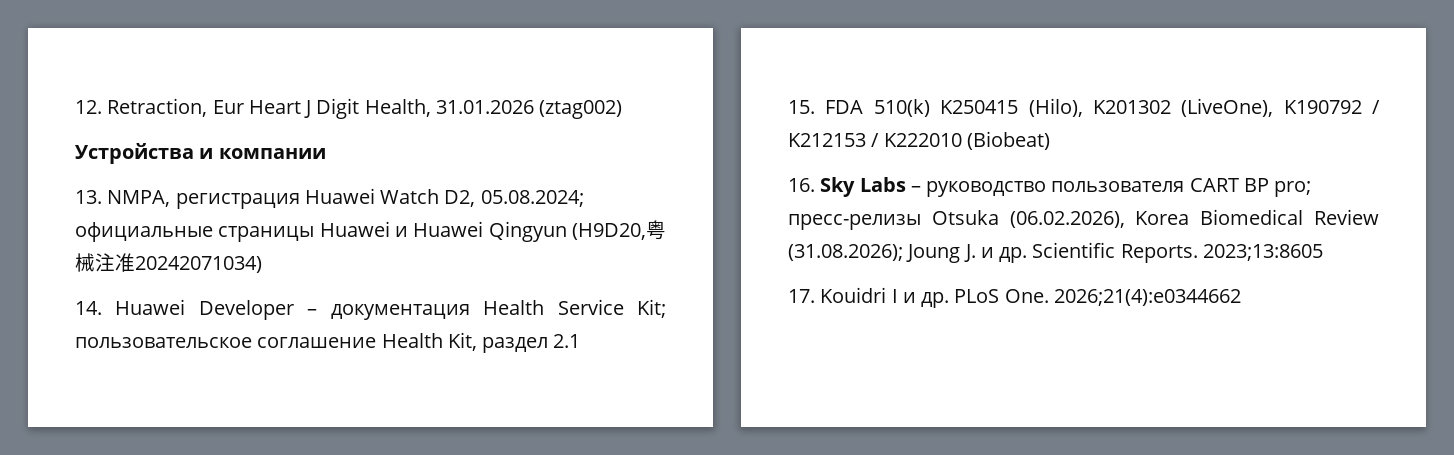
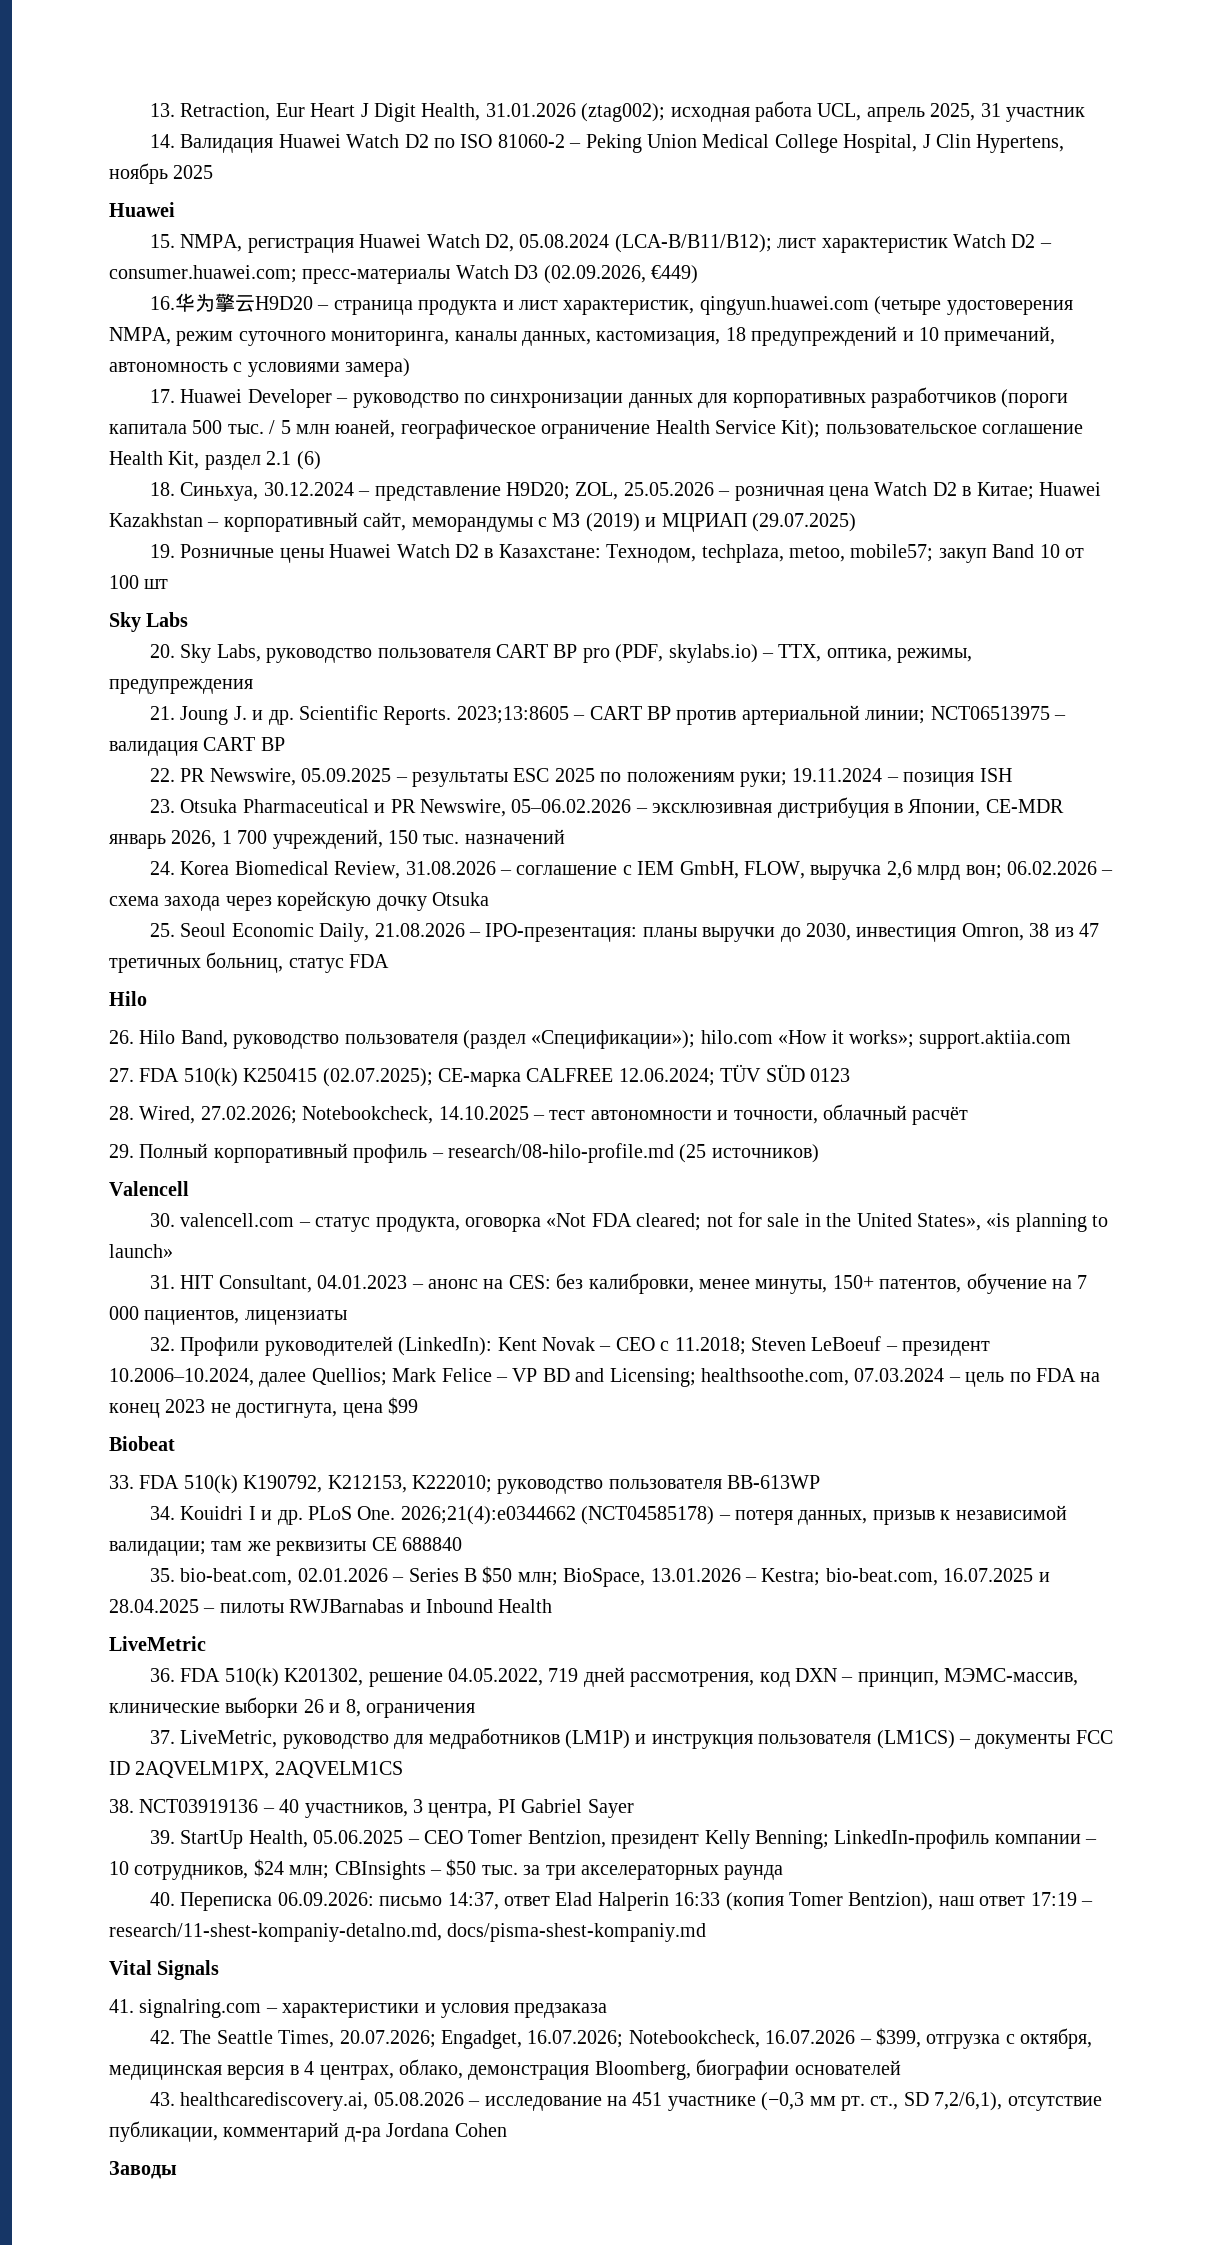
[75,100,102,114] 12. -> [150,103,176,117] 13.
[539,100,623,119] [75,143,326,164] [75,190,102,204] (ztag002) // Устройства и компании // 13. -> [581,101,1086,122] [150,134,1065,153] [109,163,214,184] [109,202,175,217] [150,234,176,248] (ztag002); исходная работа UCL, апрель 2025, 31 участник // 14. Валидация Huawei Watch D2 по ISO 81060-2 – Peking Union Medical College Hospital, J Clin Hypertens, ноябрь 2025 // Huawei // 15.
[480,190,584,207] [75,220,666,242] [75,253,262,273] [75,299,470,320] 05.08.2024; официальные страницы Huawei и Huawei Qingyun (H9D20,粤械注准20242071034) // 14. Huawei Developer – документация -> [519,234,1052,253] [109,265,698,284] [150,293,1073,315] [109,326,1056,346] [109,358,411,377] [150,387,1069,408] [109,419,651,439] 05.08.2024 (LCA-B/B11/B12); лист характеристик Watch D2 – consumer.huawei.com; пресс-материалы Watch D3 (02.09.2026, €449) // 16.华为擎云H9D20 – страница продукта и лист характеристик, qingyun.huawei.com (четыре удостоверения NMPA, режим суточного мониторинга, каналы данных, кастомизация, 18 предупреждений и 10 примечаний, автономность с условиями замера) // 17. Huawei Developer – руководство по синхронизации данных для корпоративных разработчиков (пороги капитала 500 тыс. / 5 млн юаней, географическое ограничение
[637,299,666,318] Kit; -> [781,420,821,439] Kit);
[788,98,1380,117] [788,131,1050,150] [788,178,815,192] // 15. FDA 510(k) K250415 (Hilo), K201302 (LiveOne), K190792 / K212153 / K222010 (Biobeat) // 16. -> [296,451,321,470] [150,482,1102,501] [109,512,856,532] [150,544,1085,563] [109,575,169,589] (6) // 18. Синьхуа, 30.12.2024 – представление H9D20; ZOL, 25.05.2026 – розничная цена Watch D2 в Китае; Huawei Kazakhstan – корпоративный сайт, меморандумы с МЗ (2019) и МЦРИАП (29.07.2025) // 19. Розничные цены Huawei Watch D2 в Казахстане: Технодом, techplaza, metoo, mobile57; закуп Band 10 от 100 шт //
[910,186,921,192] – -> [150,644,261,663] // 20. Sky Labs,
[1274,181,1312,197] [788,209,1379,230] [788,244,903,261] pro; пресс-релизы Otsuka (06.02.2026), Korea Biomedical Review (31.08.2026); -> [582,644,973,663] [109,679,253,694] [150,706,176,720] pro (PDF, skylabs.io) – ТТХ, оптика, режимы, предупреждения // 21.
[788,289,815,303] // 17. -> [573,705,1067,725] [109,737,285,756] [150,768,1012,787] [150,797,1064,818] [109,829,565,849] [150,861,1114,880] [109,891,489,911] [150,923,1100,942] [109,952,390,973] [109,991,147,1006] [109,1030,1072,1049] [109,1064,850,1087] [109,1104,969,1125] [109,1143,819,1163] [109,1181,189,1196] [150,1212,1109,1232] [109,1244,173,1258] [150,1273,1088,1294] [109,1306,347,1325] [150,1336,991,1356] [109,1368,1101,1387] [109,1397,418,1418] [109,1436,175,1451] [109,1475,821,1494] [150,1506,176,1520] – CART BP против артериальной линии; NCT06513975 – валидация CART BP // 22. PR Newswire, 05.09.2025 – результаты ESC 2025 по положениям руки; 19.11.2024 – позиция ISH // 23. Otsuka Pharmaceutical и PR Newswire, 05–06.02.2026 – эксклюзивная дистрибуция в Японии, CE-MDR январь 2026, 1 700 учреждений, 150 тыс. назначений // 24. Korea Biomedical Review, 31.08.2026 – соглашение с IEM GmbH, FLOW, выручка 2,6 млрд вон; 06.02.2026 – схема захода через корейскую дочку Otsuka // 25. Seoul Economic Daily, 21.08.2026 – IPO-презентация: планы выручки до 2030, инвестиция Omron, 38 из 47 третичных больниц, статус FDA // Hilo // 26. Hilo Band, руководство пользователя (раздел «Спецификации»); hilo.com «How it works»; support.aktiia.com // 27. FDA 510(k) K250415 (02.07.2025); CE-марка CALFREE 12.06.2024; TÜV SÜD 0123 // 28. Wired, 27.02.2026; Notebookcheck, 14.10.2025 – тест автономности и точности, облачный расчёт // 29. Полный корпоративный профиль – research/08-hilo-profile.md (25 источников) // Valencell // 30. valencell.com – статус продукта, оговорка «Not FDA cleared; not for sale in the United States», «is planning to launch» // 31. HIT Consultant, 04.01.2023 – анонс на CES: без калибровки, менее минуты, 150+ патентов, обучение на 7 000 пациентов, лицензиаты // 32. Профили руководителей (LinkedIn): Kent Novak – CEO с 11.2018; Steven LeBoeuf – президент 10.2006–10.2024, далее Quellios; Mark Felice – VP BD and Licensing; healthsoothe.com, 07.03.2024 – цель по FDA на конец 2023 не достигнута, цена $99 // Biobeat // 33. FDA 510(k) K190792, K212153, K222010; руководство пользователя BB-613WP // 34.
(1241, 297) none -> [581,1505,1067,1525] [109,1537,462,1556] [150,1566,1050,1587] [109,1599,553,1613] [109,1636,206,1651] [150,1667,1079,1687] [109,1697,475,1718] [150,1728,1113,1749] [109,1761,403,1779] [109,1799,634,1818] [150,1830,1098,1849] [109,1859,784,1880] [150,1892,1094,1911] [109,1923,707,1942] [109,1960,220,1980] [109,1999,608,2018] [150,2028,1093,2049] [109,2059,901,2080] [150,2092,1102,2111] [109,2121,507,2142] [109,2161,177,2179] (NCT04585178) – потеря данных, призыв к независимой валидации; там же реквизиты CE 688840 // 35. bio-beat.com, 02.01.2026 – Series B $50 млн; BioSpace, 13.01.2026 – Kestra; bio-beat.com, 16.07.2025 и 28.04.2025 – пилоты RWJBarnabas и Inbound Health // LiveMetric // 36. FDA 510(k) K201302, решение 04.05.2022, 719 дней рассмотрения, код DXN – принцип, МЭМС-массив, клинические выборки 26 и 8, ограничения // 37. LiveMetric, руководство для медработников (LM1P) и инструкция пользователя (LM1CS) – документы FCC ID 2AQVELM1PX, 2AQVELM1CS // 38. NCT03919136 – 40 участников, 3 центра, PI Gabriel Sayer // 39. StartUp Health, 05.06.2025 – CEO Tomer Bentzion, президент Kelly Benning; LinkedIn-профиль компании – 10 сотрудников, $24 млн; CBInsights – $50 тыс. за три акселераторных раунда // 40. Переписка 06.09.2026: письмо 14:37, ответ Elad Halperin 16:33 (копия Tomer Bentzion), наш ответ 17:19 – research/11-shest-kompaniy-detalno.md, docs/pisma-shest-kompaniy.md // Vital Signals // 41. signalring.com – характеристики и условия предзаказа // 42. The Seattle Times, 20.07.2026; Engadget, 16.07.2026; Notebookcheck, 16.07.2026 – $399, отгрузка с октября, медицинская версия в 4 центрах, облако, демонстрация Bloomberg, биографии основателей // 43. healthcarediscovery.ai, 05.08.2026 – исследование на 451 участнике (−0,3 мм рт. ст., SD 7,2/6,1), отсутствие публикации, комментарий д-ра Jordana Cohen // Заводы

